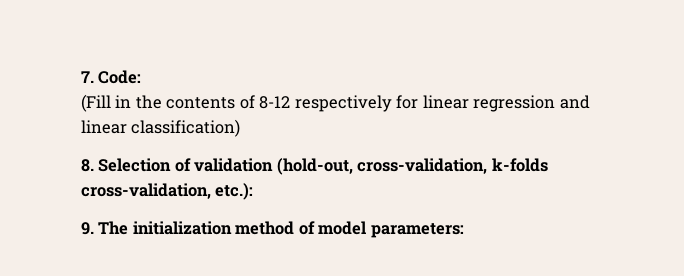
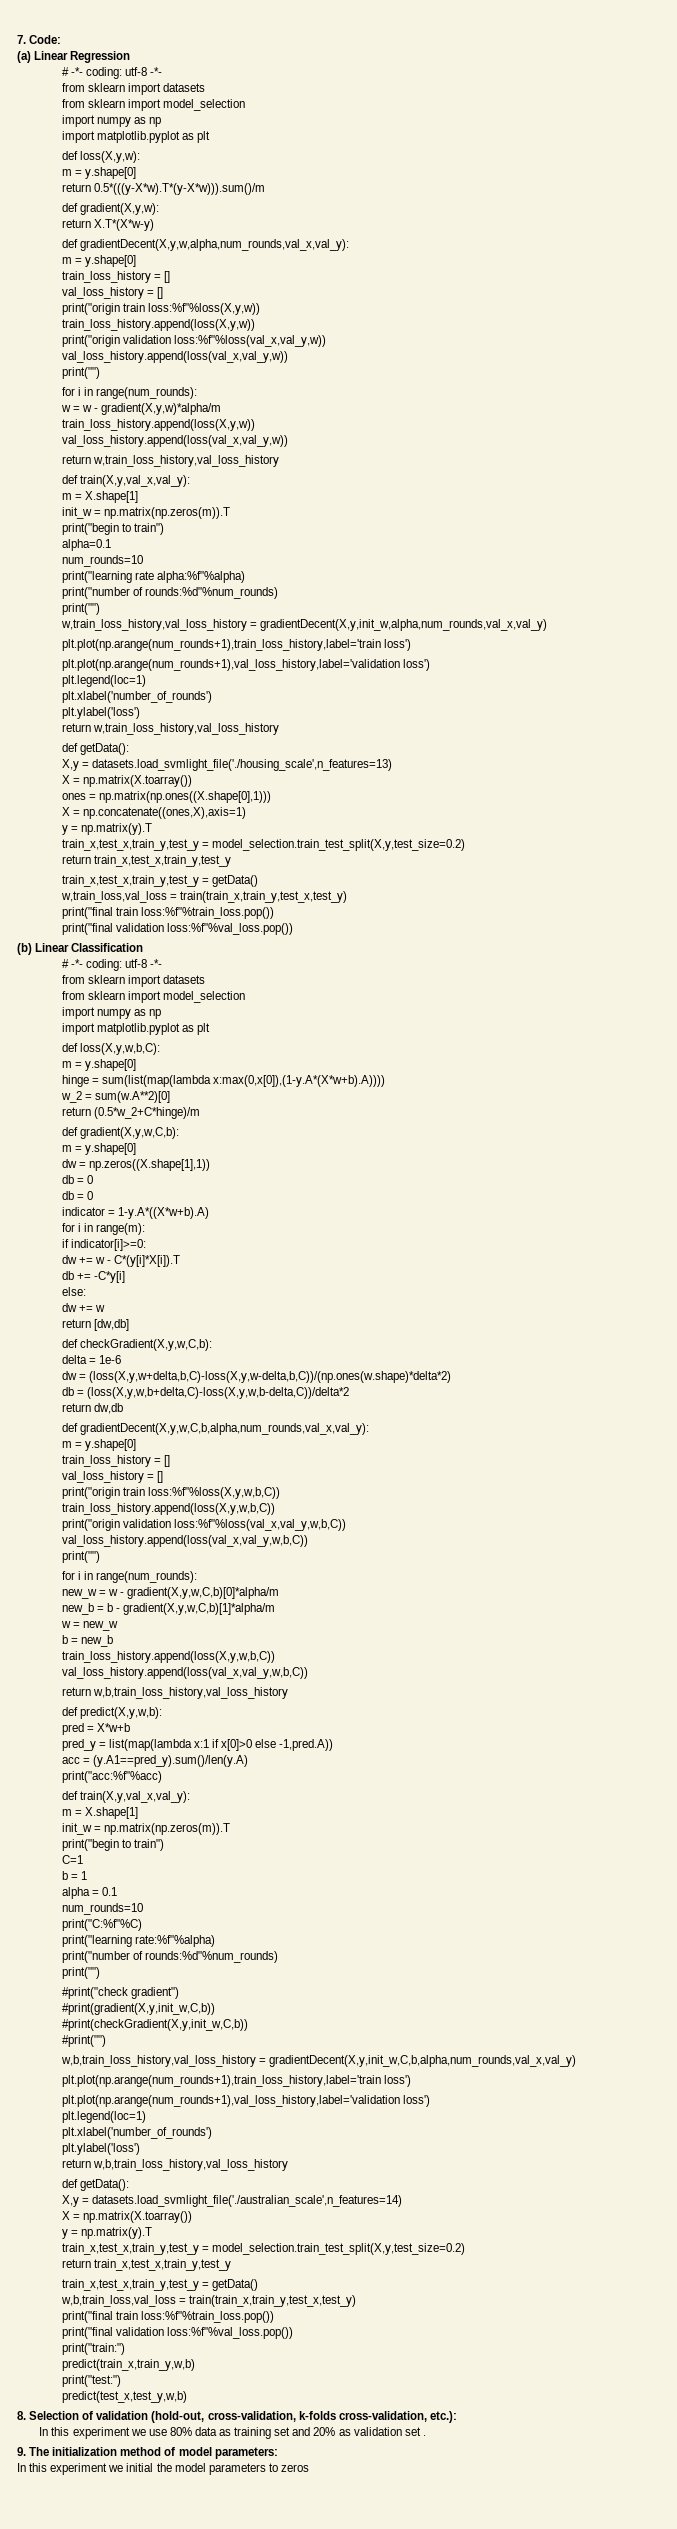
[81,94,590,112] [81,119,241,137] (Fill in the contents of 8-12 respectively for linear regression and linear classification) -> [17,51,131,63] [61,67,163,79] [61,83,205,95] [61,99,245,111] [61,115,161,127] [61,131,210,143] [61,151,140,163] [61,167,136,179] [61,183,265,195] [61,203,159,215] [61,219,154,231] [61,239,349,251] [61,255,136,267] [61,271,170,283] [61,287,163,299] [61,303,260,315] [61,319,255,331] [61,335,326,347] [61,351,288,363] [61,367,100,379] [61,387,197,399] [60,403,222,415] [61,419,255,431] [61,435,288,447] [61,455,279,467] [61,475,190,487] [61,491,138,503] [61,507,230,519] [61,523,164,535] [61,539,111,551] [61,555,143,567] [61,571,245,583] [61,587,278,599] [61,603,100,615] [60,619,547,631] [61,639,411,651] [61,659,430,671] [61,675,146,687] [61,691,212,703] [61,707,140,719] [61,723,279,735] [61,743,129,755] [61,759,392,771] [61,775,192,787] [61,791,271,803] [61,807,246,819] [61,823,152,835] [61,839,465,851] [61,855,231,867] [61,875,258,887] [60,891,347,903] [61,907,274,919] [61,923,293,935] [17,943,144,955] [61,959,163,971] [61,975,205,987] [61,991,245,1003] [61,1007,161,1019] [61,1023,210,1035] [61,1043,160,1055] [61,1059,136,1071] [61,1075,385,1087] [60,1091,170,1103] [61,1107,200,1119] [61,1127,179,1139] [61,1143,136,1155] [61,1159,210,1171] [61,1175,93,1184] [61,1191,93,1200] [61,1207,209,1219] [61,1223,145,1235] [61,1239,146,1251] [61,1255,181,1267] [61,1271,125,1283] [61,1287,86,1296] [61,1303,105,1312] [61,1319,129,1331] [61,1339,212,1351] [61,1355,121,1364] [61,1371,451,1383] [61,1387,349,1399] [61,1403,123,1414] [61,1423,369,1435] [61,1439,136,1451] [61,1455,170,1467] [61,1471,163,1483] [61,1487,280,1499] [61,1503,275,1515] [61,1519,346,1531] [61,1535,308,1547] [61,1551,100,1563] [61,1571,197,1583] [61,1587,280,1599] [61,1603,276,1615] [60,1621,118,1631] [61,1635,113,1647] [61,1651,275,1663] [61,1667,308,1679] [61,1687,288,1699] [61,1707,162,1719] [61,1723,130,1735] [61,1739,334,1751] [61,1755,248,1767] [61,1771,162,1783] [61,1791,190,1803] [61,1807,138,1819] [61,1823,230,1835] [61,1839,164,1851] [61,1855,83,1864] [61,1871,87,1880] [61,1887,117,1899] [61,1903,143,1915] [61,1919,142,1931] [61,1935,215,1947] [61,1951,278,1963] [61,1967,100,1979] [61,1987,179,1999] [61,2003,215,2015] [61,2019,248,2031] [61,2035,106,2047] [60,2055,576,2067] [61,2075,411,2087] [61,2095,430,2107] [61,2111,146,2123] [61,2127,212,2139] [61,2143,140,2155] [61,2159,288,2171] [61,2179,129,2191] [61,2195,402,2207] [61,2211,192,2223] [61,2227,152,2239] [61,2243,465,2255] [61,2259,231,2271] [61,2279,258,2291] [60,2295,356,2307] [61,2311,274,2323] [61,2327,293,2339] [61,2343,125,2355] [61,2359,195,2371] [61,2375,121,2387] [61,2391,187,2403] (a) Linear Regression // # -*- coding: utf-8 -*- // from sklearn import datasets // from sklearn import model_selection // import numpy as np // import matplotlib.pyplot as plt // def loss(X,y,w): // m = y.shape[0] // return 0.5*(((y-X*w).T*(y-X*w))).sum()/m // def gradient(X,y,w): // return X.T*(X*w-y) // def gradientDecent(X,y,w,alpha,num_rounds,val_x,val_y): // m = y.shape[0] // train_loss_history = [] // val_loss_history = [] // print("origin train loss:%f"%loss(X,y,w)) // train_loss_history.append(loss(X,y,w)) // print("origin validation loss:%f"%loss(val_x,val_y,w)) // val_loss_history.append(loss(val_x,val_y,w)) // print("") // for i in range(num_rounds): // w = w - gradient(X,y,w)*alpha/m // train_loss_history.append(loss(X,y,w)) // val_loss_history.append(loss(val_x,val_y,w)) // return w,train_loss_history,val_loss_history // def train(X,y,val_x,val_y): // m = X.shape[1] // init_w = np.matrix(np.zeros(m)).T // print("begin to train") // alpha=0.1 // num_rounds=10 // print("learning rate alpha:%f"%alpha) // print("number of rounds:%d"%num_rounds) // print("") // w,train_loss_history,val_loss_history = gradientDecent(X,y,init_w,alpha,num_rounds,val_x,val_y) // plt.plot(np.arange(num_rounds+1),train_loss_history,label='train loss') // plt.plot(np.arange(num_rounds+1),val_loss_history,label='validation loss') // plt.legend(loc=1) // plt.xlabel('number_of_rounds') // plt.ylabel('loss') // return w,train_loss_history,val_loss_history // def getData(): // X,y = datasets.load_svmlight_file('./housing_scale',n_features=13) // X = np.matrix(X.toarray()) // ones = np.matrix(np.ones((X.shape[0],1))) // X = np.concatenate((ones,X),axis=1) // y = np.matrix(y).T // train_x,test_x,train_y,test_y = model_selection.train_test_split(X,y,test_size=0.2) // return train_x,test_x,train_y,test_y // train_x,test_x,train_y,test_y = getData() // w,train_loss,val_loss = train(train_x,train_y,test_x,test_y) // print("final train loss:%f"%train_loss.pop()) // print("final validation loss:%f"%val_loss.pop()) // (b) Linear Classification // # -*- coding: utf-8 -*- // from sklearn import datasets // from sklearn import model_selection // import numpy as np // import matplotlib.pyplot as plt // def loss(X,y,w,b,C): // m = y.shape[0] // hinge = sum(list(map(lambda x:max(0,x[0]),(1-y.A*(X*w+b).A)))) // w_2 = sum(w.A**2)[0] // return (0.5*w_2+C*hinge)/m // def gradient(X,y,w,C,b): // m = y.shape[0] // dw = np.zeros((X.shape[1],1)) // db = 0 // db = 0 // indicator = 1-y.A*((X*w+b).A) // for i in range(m): // if indicator[i]>=0: // dw += w - C*(y[i]*X[i]).T // db += -C*y[i] // else: // dw += w // return [dw,db] // def checkGradient(X,y,w,C,b): // delta = 1e-6 // dw = (loss(X,y,w+delta,b,C)-loss(X,y,w-delta,b,C))/(np.ones(w.shape)*delta*2) // db = (loss(X,y,w,b+delta,C)-loss(X,y,w,b-delta,C))/delta*2 // return dw,db // def gradientDecent(X,y,w,C,b,alpha,num_rounds,val_x,val_y): // m = y.shape[0] // train_loss_history = [] // val_loss_history = [] // print("origin train loss:%f"%loss(X,y,w,b,C)) // train_loss_history.append(loss(X,y,w,b,C)) // print("origin validation loss:%f"%loss(val_x,val_y,w,b,C)) // val_loss_history.append(loss(val_x,val_y,w,b,C)) // print("") // for i in range(num_rounds): // new_w = w - gradient(X,y,w,C,b)[0]*alpha/m // new_b = b - gradient(X,y,w,C,b)[1]*alpha/m // w = new_w // b = new_b // train_loss_history.append(loss(X,y,w,b,C)) // val_loss_history.append(loss(val_x,val_y,w,b,C)) // return w,b,train_loss_history,val_loss_history // def predict(X,y,w,b): // pred = X*w+b // pred_y = list(map(lambda x:1 if x[0]>0 else -1,pred.A)) // acc = (y.A1==pred_y).sum()/len(y.A) // print("acc:%f"%acc) // def train(X,y,val_x,val_y): // m = X.shape[1] // init_w = np.matrix(np.zeros(m)).T // print("begin to train") // C=1 // b = 1 // alpha = 0.1 // num_rounds=10 // print("C:%f"%C) // print("learning rate:%f"%alpha) // print("number of rounds:%d"%num_rounds) // print("") // #print("check gradient") // #print(gradient(X,y,init_w,C,b)) // #print(checkGradient(X,y,init_w,C,b)) // #print("") // w,b,train_loss_history,val_loss_history = gradientDecent(X,y,init_w,C,b,alpha,num_rounds,val_x,val_y) // plt.plot(np.arange(num_rounds+1),train_loss_history,label='train loss') // plt.plot(np.arange(num_rounds+1),val_loss_history,label='validation loss') // plt.legend(loc=1) // plt.xlabel('number_of_rounds') // plt.ylabel('loss') // return w,b,train_loss_history,val_loss_history // def getData(): // X,y = datasets.load_svmlight_file('./australian_scale',n_features=14) // X = np.matrix(X.toarray()) // y = np.matrix(y).T // train_x,test_x,train_y,test_y = model_selection.train_test_split(X,y,test_size=0.2) // return train_x,test_x,train_y,test_y // train_x,test_x,train_y,test_y = getData() // w,b,train_loss,val_loss = train(train_x,train_y,test_x,test_y) // print("final train loss:%f"%train_loss.pop()) // print("final validation loss:%f"%val_loss.pop()) // print("train:") // predict(train_x,train_y,w,b) // print("test:") // predict(test_x,test_y,w,b)
(254, 191) none -> [39,2427,426,2439] // In this experiment we use 80% data as training set and 20% as validation set .
(464, 230) none -> [17,2463,309,2475] // In this experiment we initial the model parameters to zeros

